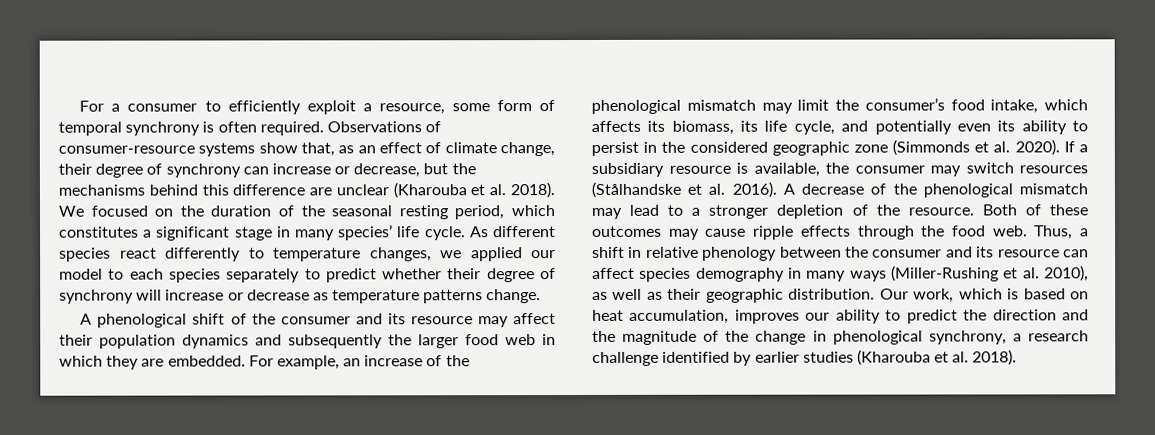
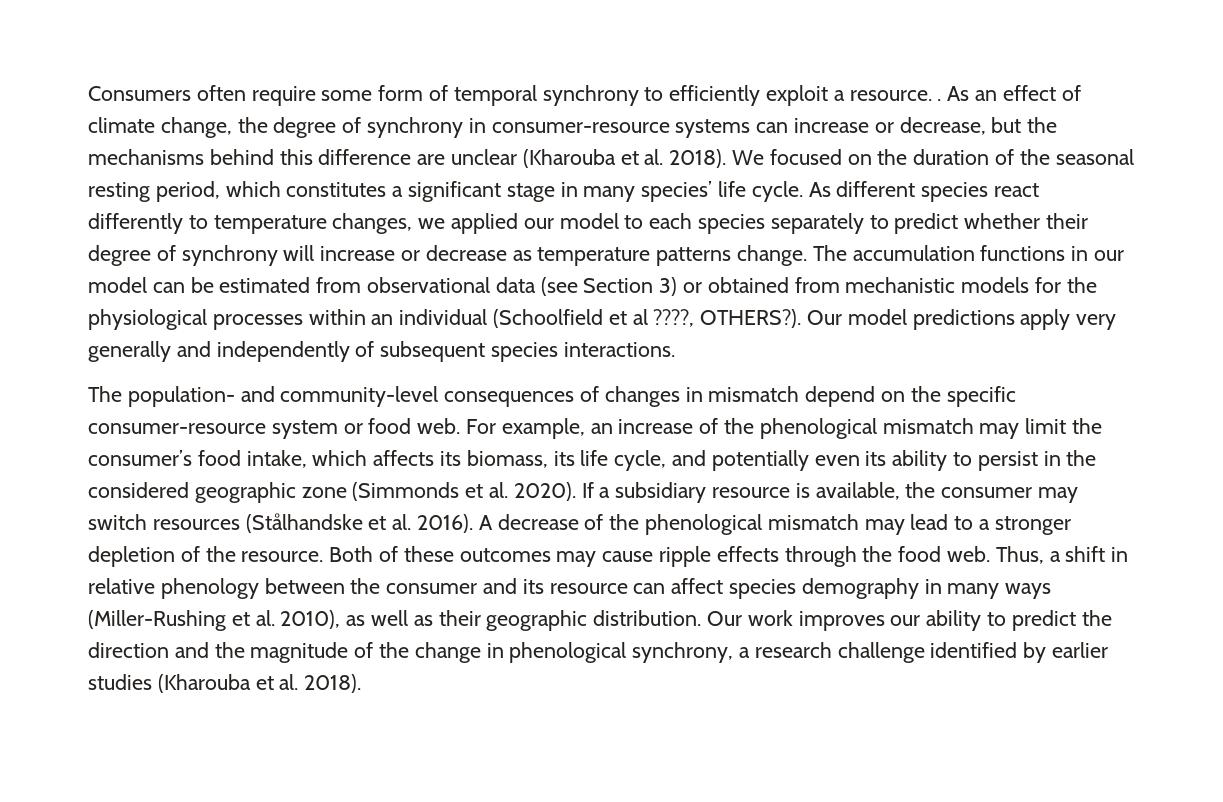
[79,100,445,115] For a consumer to efficiently exploit a resource, -> [88,85,316,106] Consumers often require
[202,121,442,136] [58,142,355,157] is often required. Observations of consumer-resource systems show that, as -> [644,85,970,106] to efficiently exploit a resource. . As
[58,163,241,178] their degree of synchrony -> [237,117,751,138] the degree of synchrony in consumer-resource systems
[80,313,556,328] [59,334,556,349] [59,355,246,370] // A phenological shift of the consumer and its resource may affect their population dynamics and subsequently the larger food web in which they are embedded. -> [812,245,1125,261] [88,277,1097,296] [88,309,1117,330] [88,341,675,362] [88,386,1016,407] [88,418,461,439] The accumulation functions in our model can be estimated from observational data (see Section 3) or obtained from mechanistic models for the physiological processes within an individual (Schoolfield et al ????, OTHERS?). Our model predictions apply very generally and independently of subsequent species interactions. // The population- and community-level consequences of changes in mismatch depend on the specific consumer-resource system or food web.
[913,288,1089,303] [592,309,730,324] work, which is based on heat accumulation, -> [747,610,793,626] work

